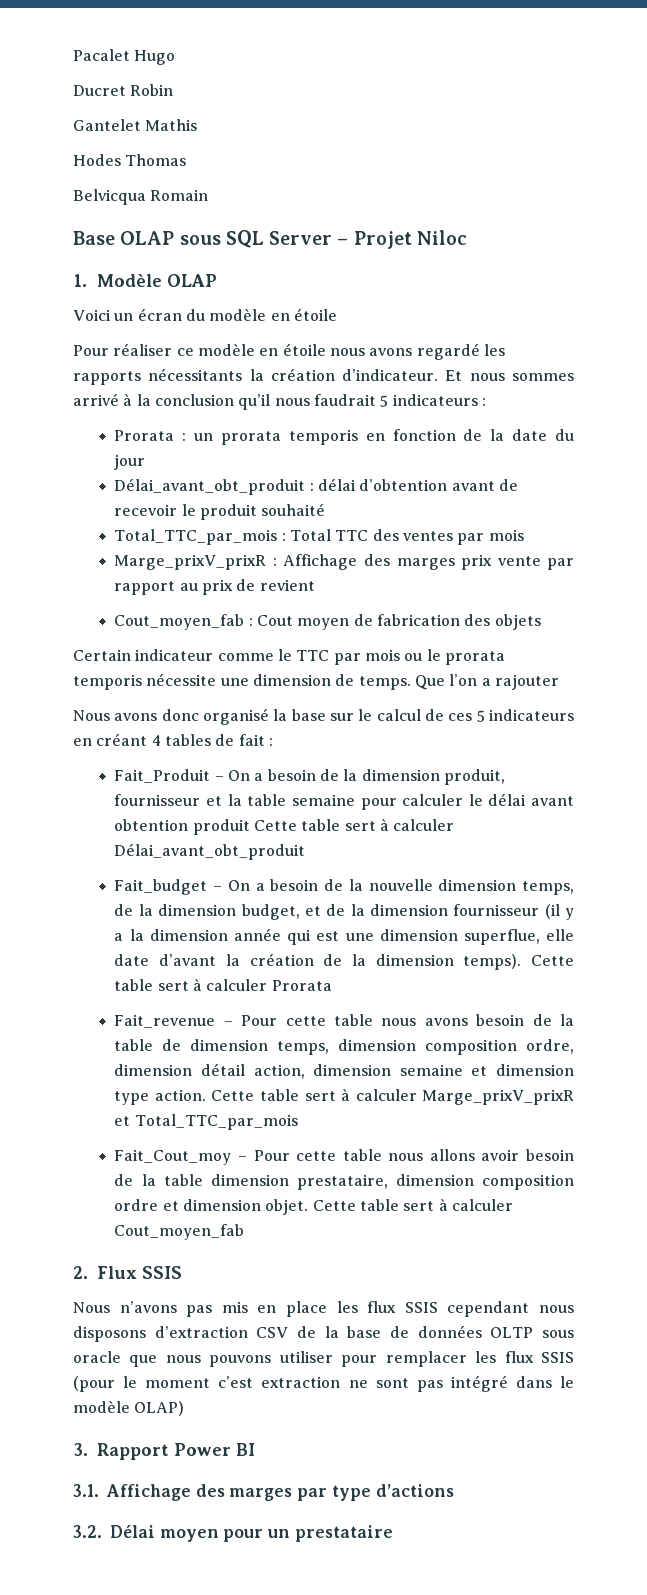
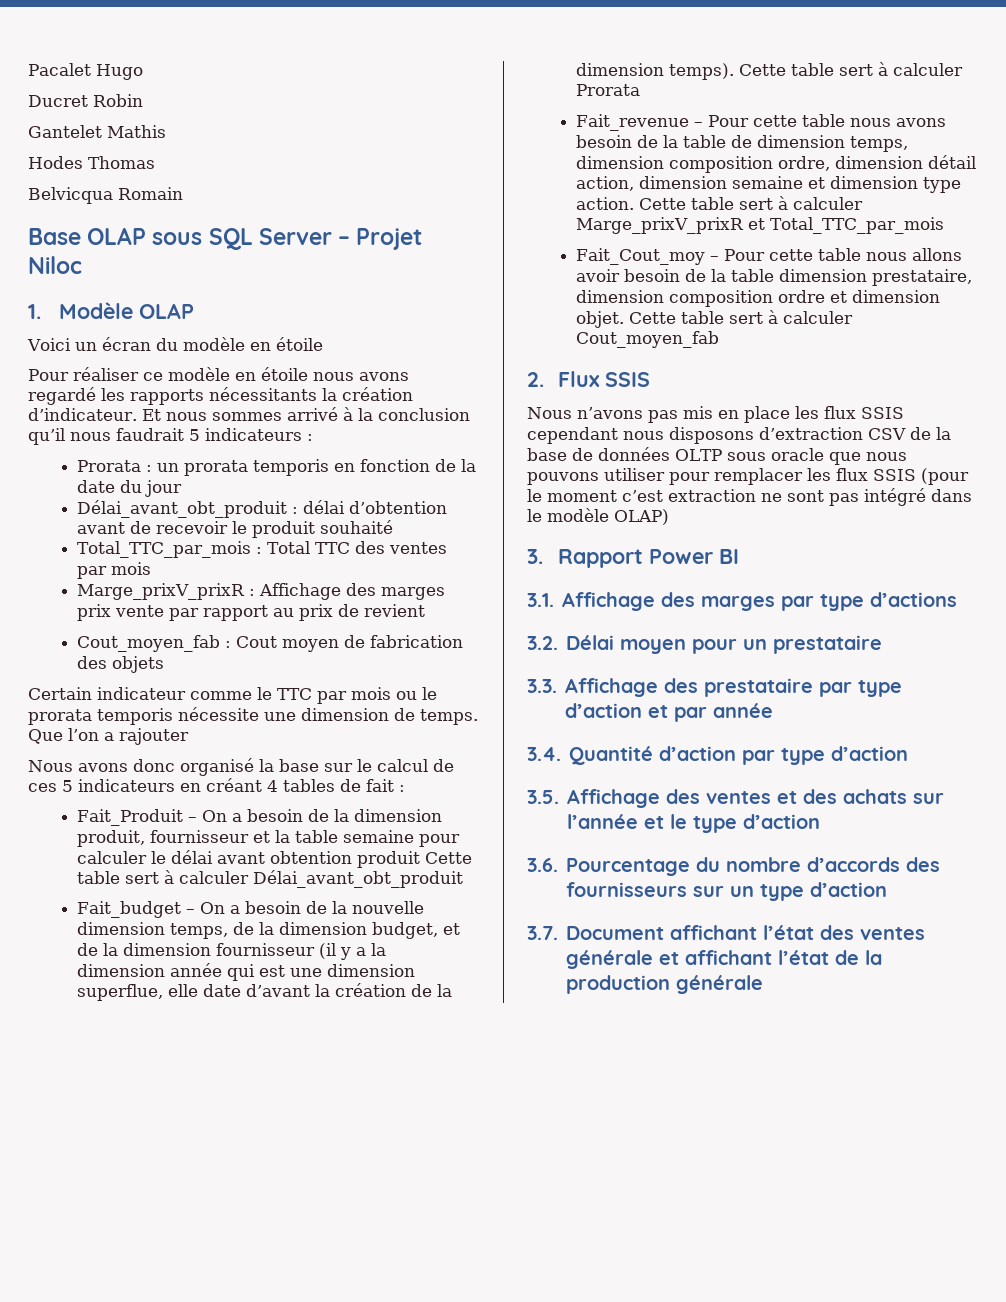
(393, 1533) none -> [527,678,903,697] [565,703,774,722] [527,746,909,765] [527,789,945,808] [567,814,821,833] [527,857,941,876] [566,882,888,901] [527,925,926,940] [566,950,883,969] [566,975,764,994] // 3.3. Affichage des prestataire par type d’action et par année // 3.4. Quantité d’action par type d’action // 3.5. Affichage des ventes et des achats sur l’année et le type d’action // 3.6. Pourcentage du nombre d’accords des fournisseurs sur un type d’action // 3.7. Document affichant l’état des ventes générale et affichant l’état de la production générale

